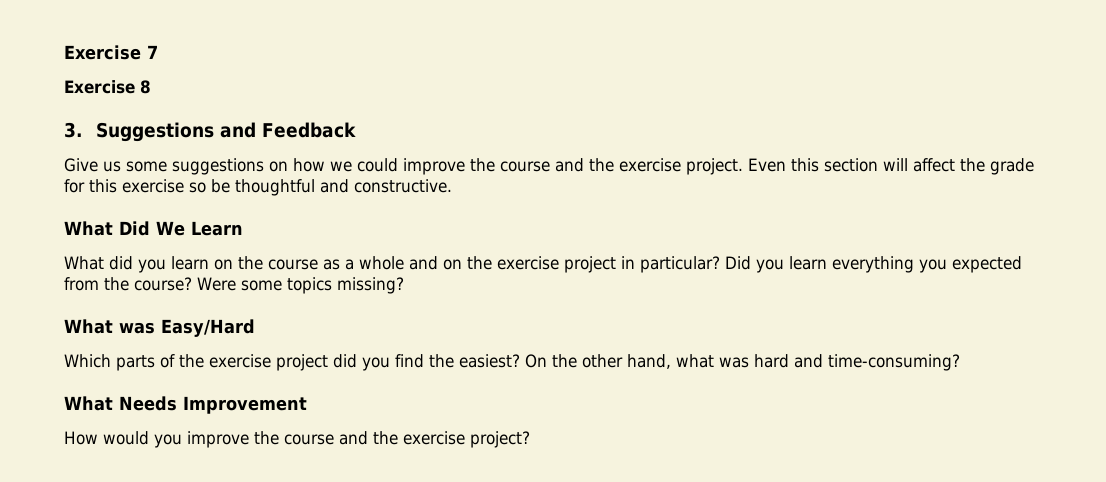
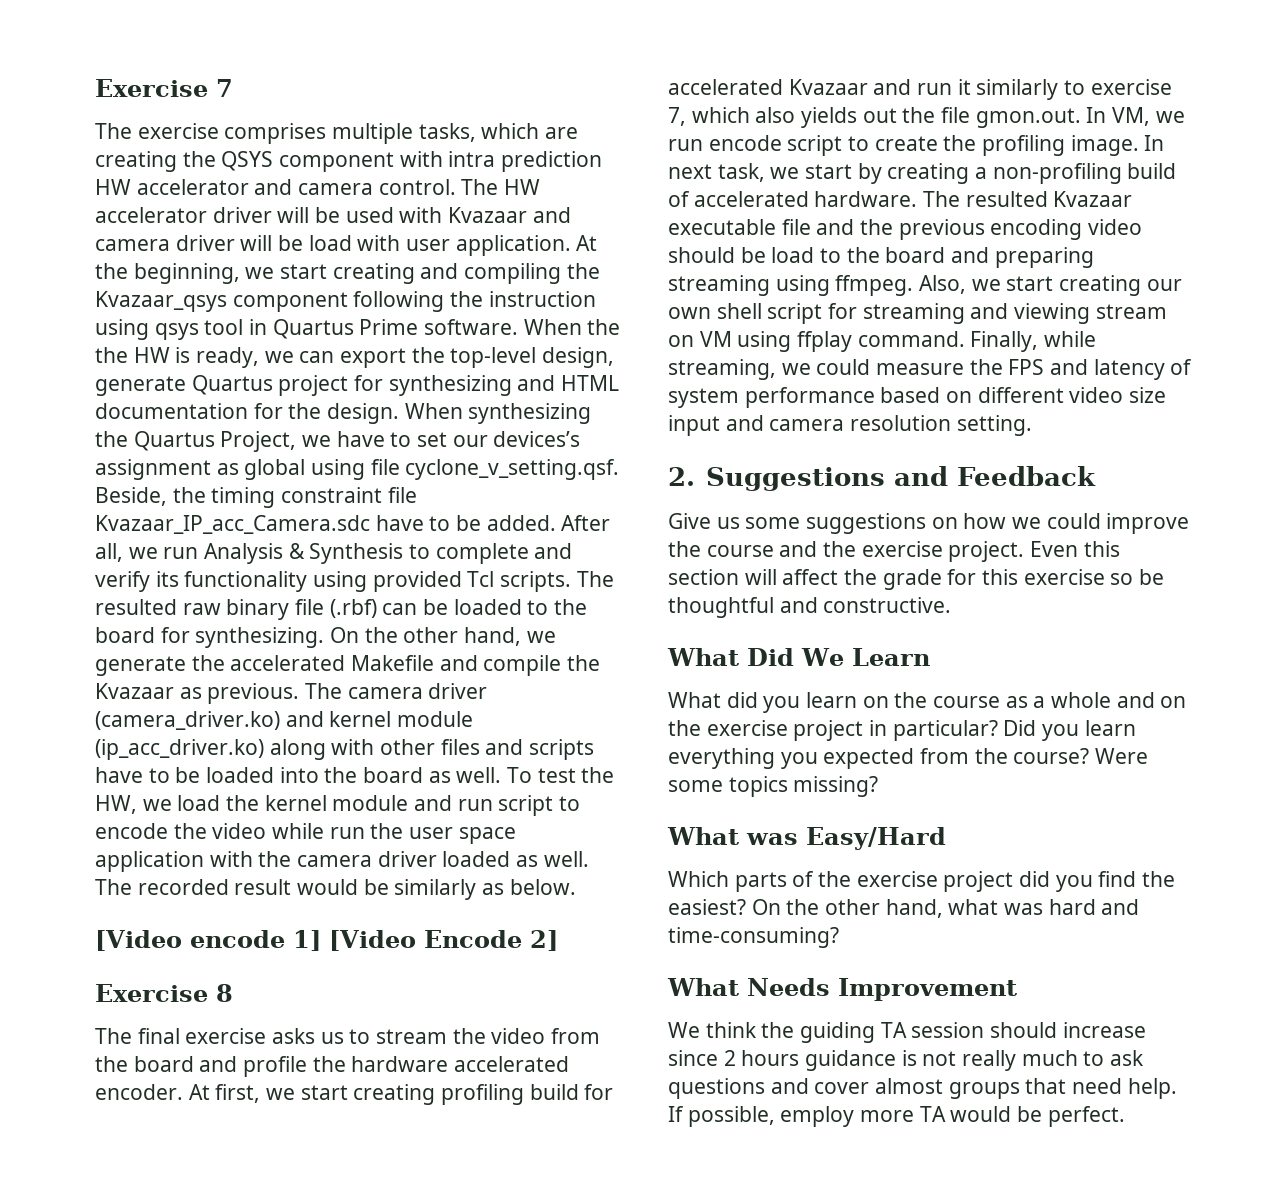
[64,80,151,94] [64,122,83,138] Exercise 8 // 3. -> [95,123,579,144] [95,151,603,172] [95,179,541,195] [95,207,571,223] [95,235,598,256] [95,263,600,284] [95,291,596,312] [95,319,621,340] [95,347,615,368] [95,375,620,396] [95,403,592,424] [95,431,581,452] [95,459,620,480] [95,487,417,508] [95,515,611,534] [95,543,573,564] [95,571,614,592] [95,599,588,620] [95,627,556,648] [95,655,601,676] [95,683,488,704] [95,711,474,730] [95,739,595,760] [95,767,615,783] [95,795,581,816] [95,823,516,844] [95,851,589,872] [95,879,576,900] [95,930,558,951] [95,984,233,1002] [95,1028,601,1044] [95,1056,570,1077] [95,1084,614,1105] [668,79,1172,100] [668,107,1185,128] [668,135,1165,156] [668,163,1177,184] [668,191,1133,207] [668,219,1143,240] [668,247,1094,268] [668,275,1182,296] [668,303,1167,324] [668,331,1097,352] [668,359,1193,380] [668,387,1167,408] [668,415,1032,436] [668,467,695,486] The exercise comprises multiple tasks, which are creating the QSYS component with intra prediction HW accelerator and camera control. The HW accelerator driver will be used with Kvazaar and camera driver will be load with user application. At the beginning, we start creating and compiling the Kvazaar_qsys component following the instruction using qsys tool in Quartus Prime software. When the the HW is ready, we can export the top-level design, generate Quartus project for synthesizing and HTML documentation for the design. When synthesizing the Quartus Project, we have to set our devices’s assignment as global using file cyclone_v_setting.qsf. Beside, the timing constraint file Kvazaar_IP_acc_Camera.sdc have to be added. After all, we run Analysis & Synthesis to complete and verify its functionality using provided Tcl scripts. The resulted raw binary file (.rbf) can be loaded to the board for synthesizing. On the other hand, we generate the accelerated Makefile and compile the Kvazaar as previous. The camera driver (camera_driver.ko) and kernel module (ip_acc_driver.ko) along with other files and scripts have to be loaded into the board as well. To test the HW, we load the kernel module and run script to encode the video while run the user space application with the camera driver loaded as well. The recorded result would be similarly as below. // [Video encode 1] [Video Encode 2] // Exercise 8 // The final exercise asks us to stream the video from the board and profile the hardware accelerated encoder. At first, we start creating profiling build for accelerated Kvazaar and run it similarly to exercise 7, which also yields out the file gmon.out. In VM, we run encode script to create the profiling image. In next task, we start by creating a non-profiling build of accelerated hardware. The resulted Kvazaar executable file and the previous encoding video should be load to the board and preparing streaming using ffmpeg. Also, we start creating our own shell script for streaming and viewing stream on VM using ffplay command. Finally, while streaming, we could measure the FPS and latency of system performance based on different video size input and camera resolution setting. // 2.
[64,431,530,448] How would you improve the course and the exercise project? -> [668,1022,1146,1043] [668,1050,1145,1071] [668,1078,1177,1099] [668,1106,1125,1127] We think the guiding TA session should increase since 2 hours guidance is not really much to ask questions and cover almost groups that need help. If possible, employ more TA would be perfect.

